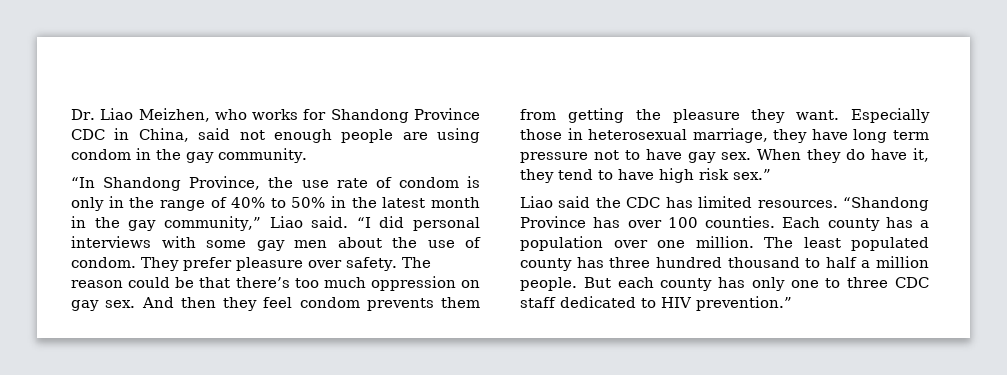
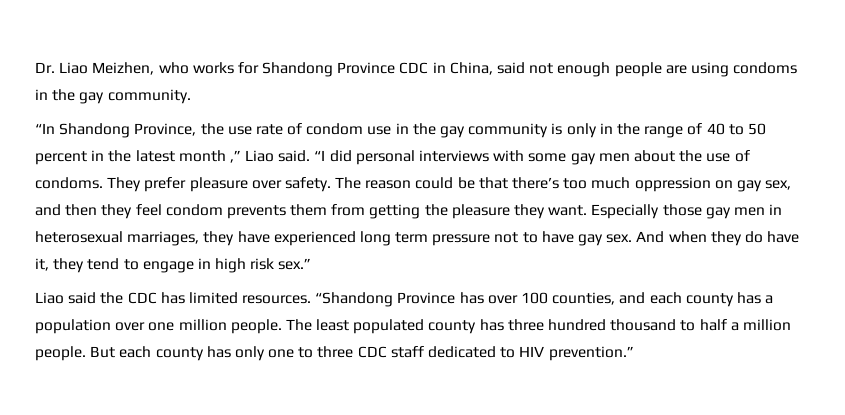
[71,149,131,160] condom -> [733,62,798,74] condoms
(459, 182) none -> [367,123,549,138] use in the gay community
[231,196,480,208] [71,216,261,231] 40% to 50% in the latest month in the gay community,” -> [706,123,766,135] [35,150,241,165] 40 to 50 percent in the latest month ,”
[71,257,136,268] condom. -> [35,177,103,189] condoms.
[105,297,174,308] sex. And -> [765,180,792,190] [35,204,61,216] sex, and
(562, 134) none -> [705,207,765,219] gay men
[692,128,768,143] marriage, -> [127,231,200,246] marriages,
(848, 134) none -> [273,231,356,246] experienced
[757,149,801,160] When -> [636,231,707,243] And when
[618,169,654,180] have -> [142,258,211,273] engage in
[705,216,821,228] counties. Each -> [552,292,682,305] counties, and each
[695,236,754,248] million. -> [178,319,282,334] million people.

